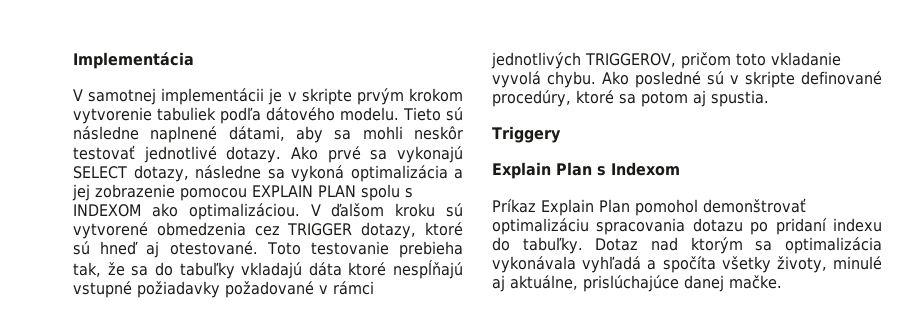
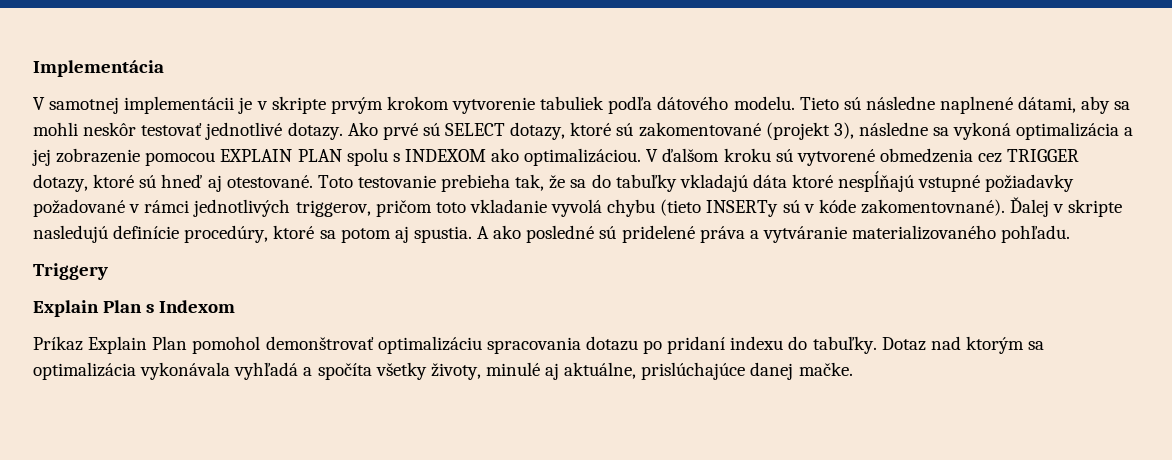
[370,146,463,163] [73,165,189,182] sa vykonajú SELECT dotazy, -> [422,122,854,140] sú SELECT dotazy, ktoré sú zakomentované (projekt 3),
[585,53,676,67] TRIGGEROV, -> [295,200,371,217] triggerov,
[547,71,882,88] chybu. Ako posledné sú v skripte definované -> [607,197,1123,217] [33,225,180,243] chybu (tieto INSERTy sú v kóde zakomentovnané). Ďalej v skripte nasledujú definície
(769, 98) none -> [477,225,1071,243] A ako posledné sú pridelené práva a vytváranie materializovaného pohľadu.

